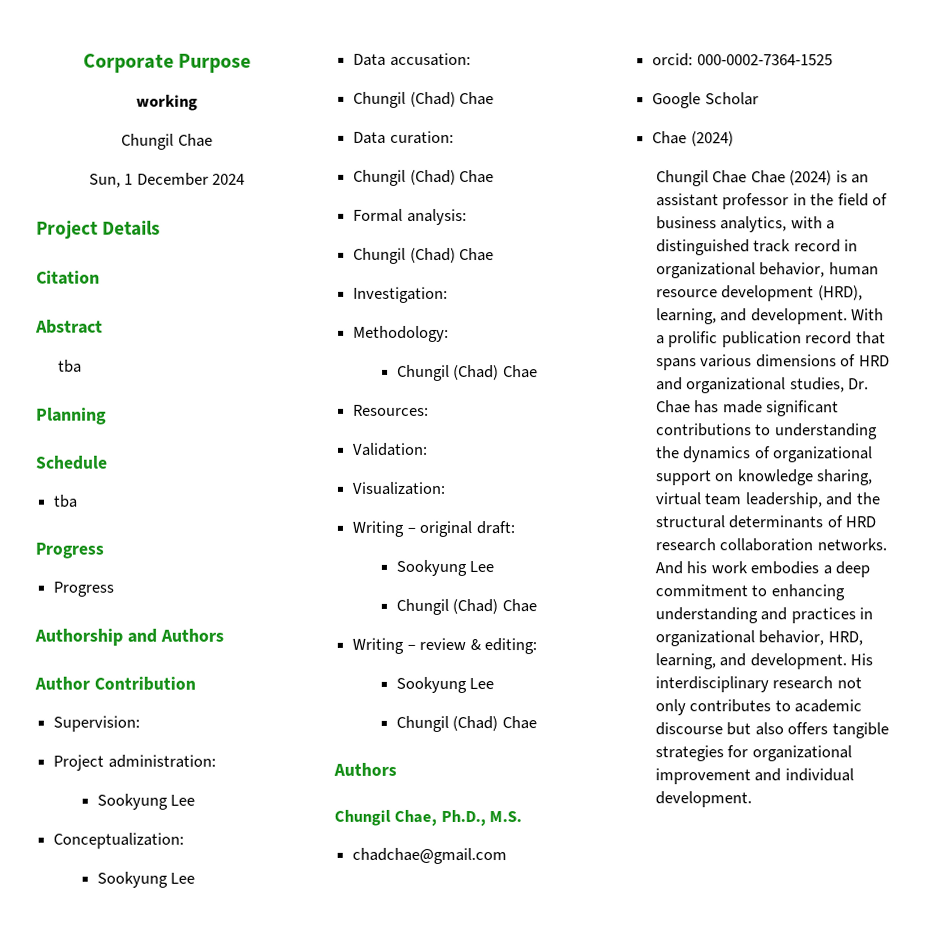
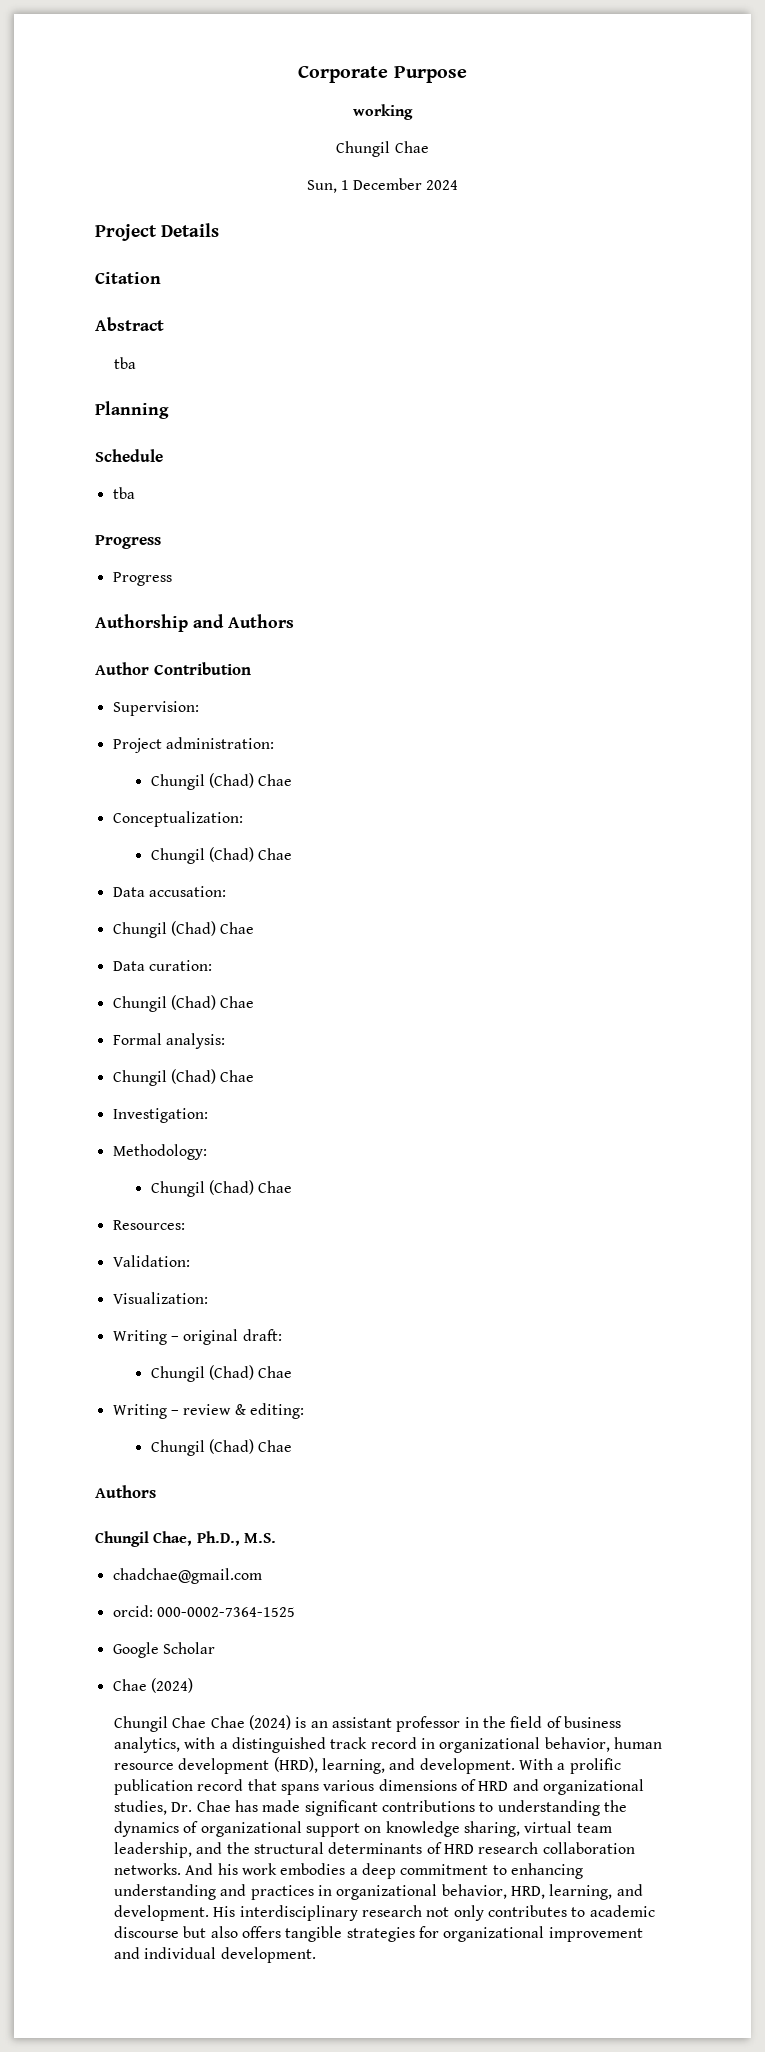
[96,793,196,810] [53,832,185,849] [96,871,196,888] Sookyung Lee // Conceptualization: // Sookyung Lee -> [150,773,293,790] [112,811,243,827] [150,847,293,864] Chungil (Chad) Chae // Conceptualization: // Chungil (Chad) Chae
[395,559,495,577] // Sookyung Lee -> (282, 1335) none
[395,676,495,694] // Sookyung Lee -> (304, 1411) none

